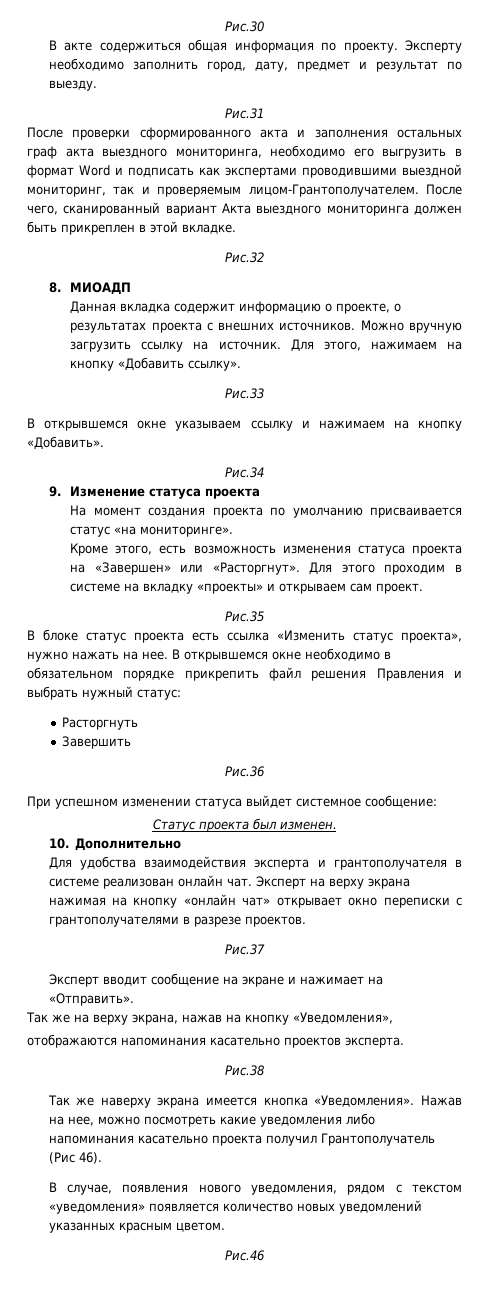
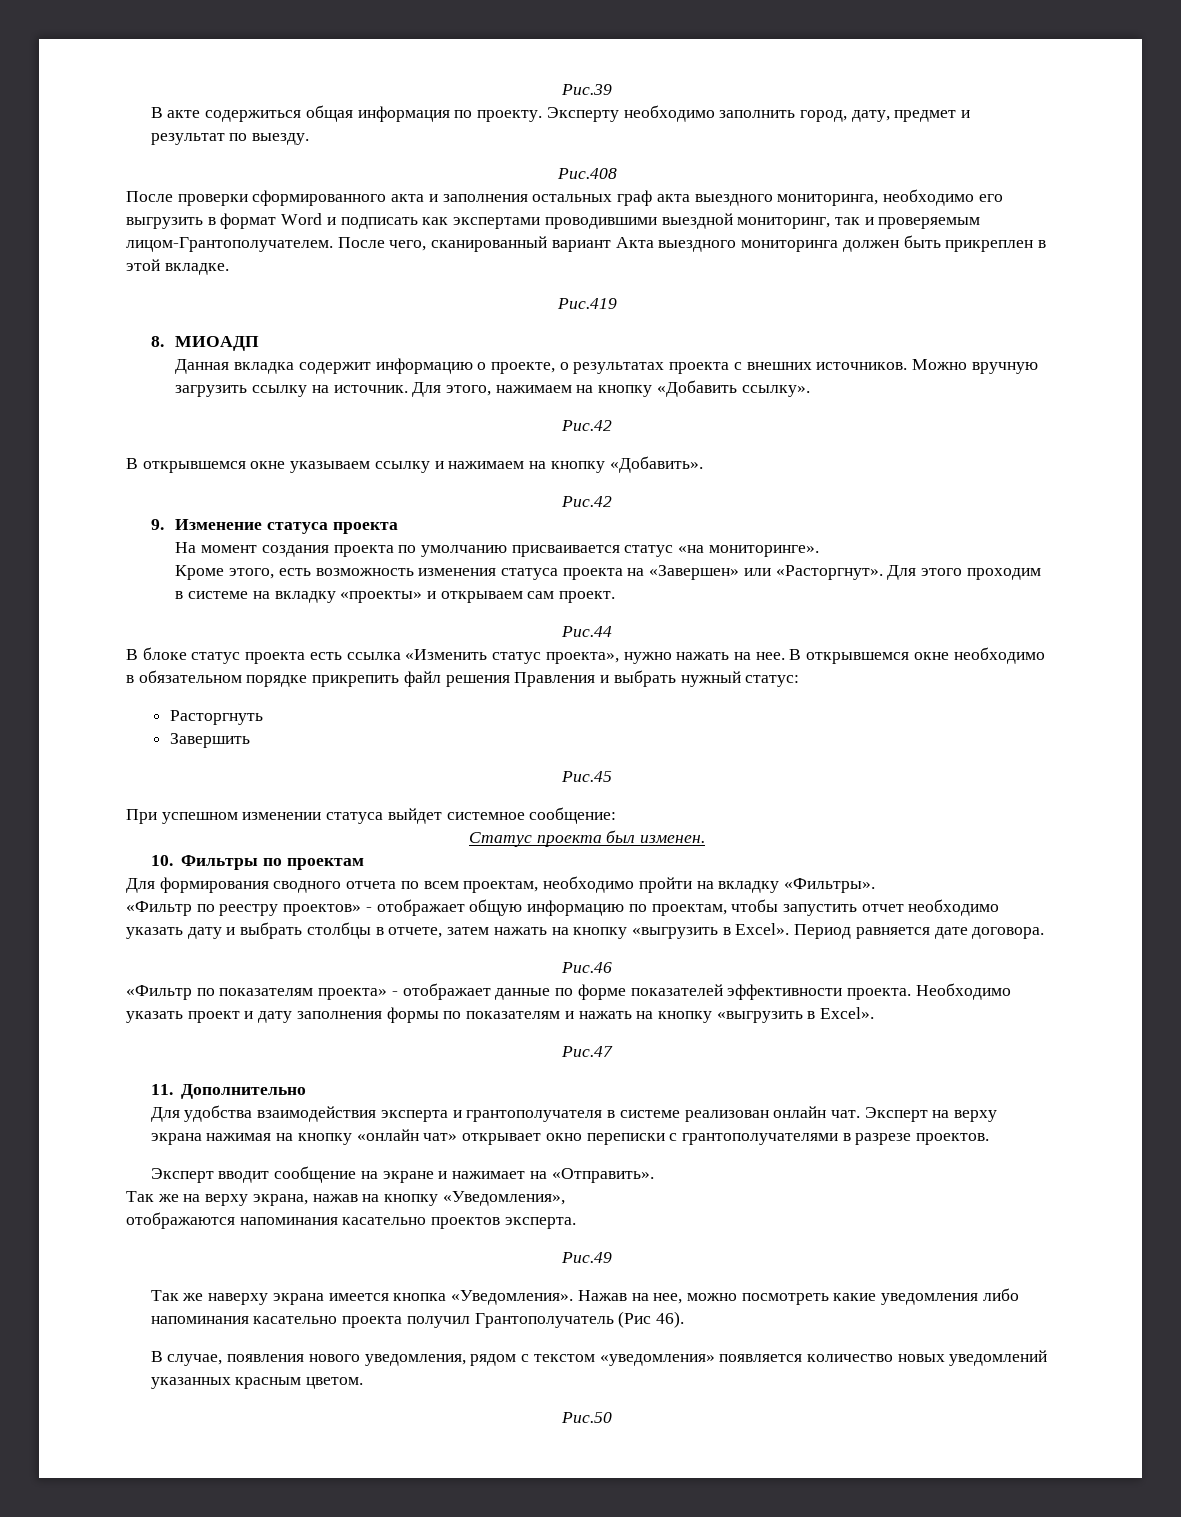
[225,21,264,32] Рис.30 -> [561,84,612,95] Рис.39
[225,108,264,119] Рис.31 -> [556,168,617,179] Рис.408
[225,252,264,263] Рис.32 -> [556,298,617,309] Рис.419
[225,388,264,399] Рис.33 -> [561,420,612,431] Рис.42
[225,467,264,478] Рис.34 -> [561,496,612,507] Рис.42
[225,611,264,622] Рис.35 -> [561,626,612,637] Рис.44
[225,766,264,777] Рис.36 -> [561,771,612,782] Рис.45
(69, 843) none -> [181,855,364,870] [126,876,875,893] [126,899,1000,916] [126,922,1045,939] [561,962,612,973] [126,983,1011,1000] [126,1007,875,1023] [561,1046,613,1057] [150,1084,173,1095] Фильтры по проектам // Для формирования сводного отчета по всем проектам, необходимо пройти на вкладку «Фильтры». // «Фильтр по реестру проектов» - отображает общую информацию по проектам, чтобы запустить отчет необходимо указать дату и выбрать столбцы в отчете, затем нажать на кнопку «выгрузить в Excel». Период равняется дате договора. // Рис.46 // «Фильтр по показателям проекта» - отображает данные по форме показателей эффективности проекта. Необходимо указать проект и дату заполнения формы по показателям и нажать на кнопку «выгрузить в Excel». // Рис.47 // 11.
[225,944,265,955] // Рис.37 -> (990, 1139) none
[225,1065,264,1076] Рис.38 -> [561,1252,612,1263] Рис.49
[225,1250,264,1261] Рис.46 -> [561,1412,612,1423] Рис.50

